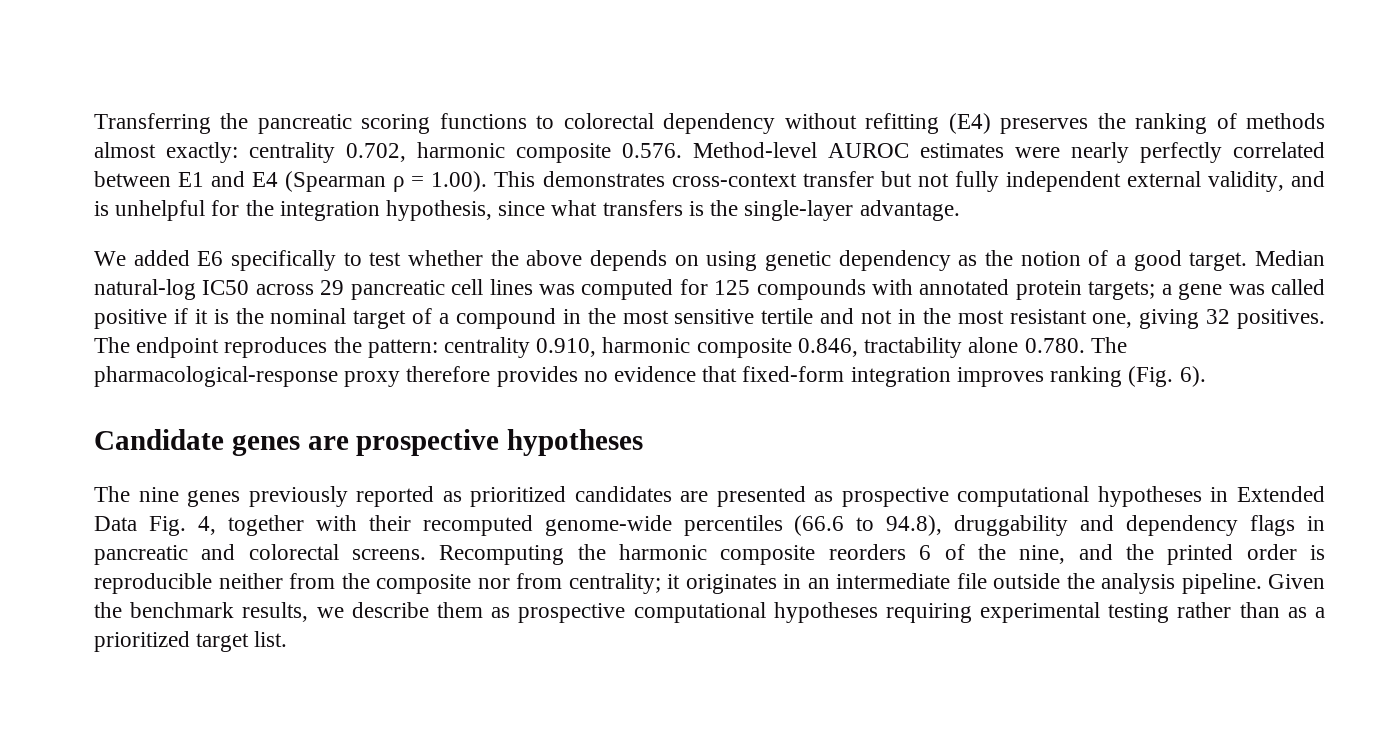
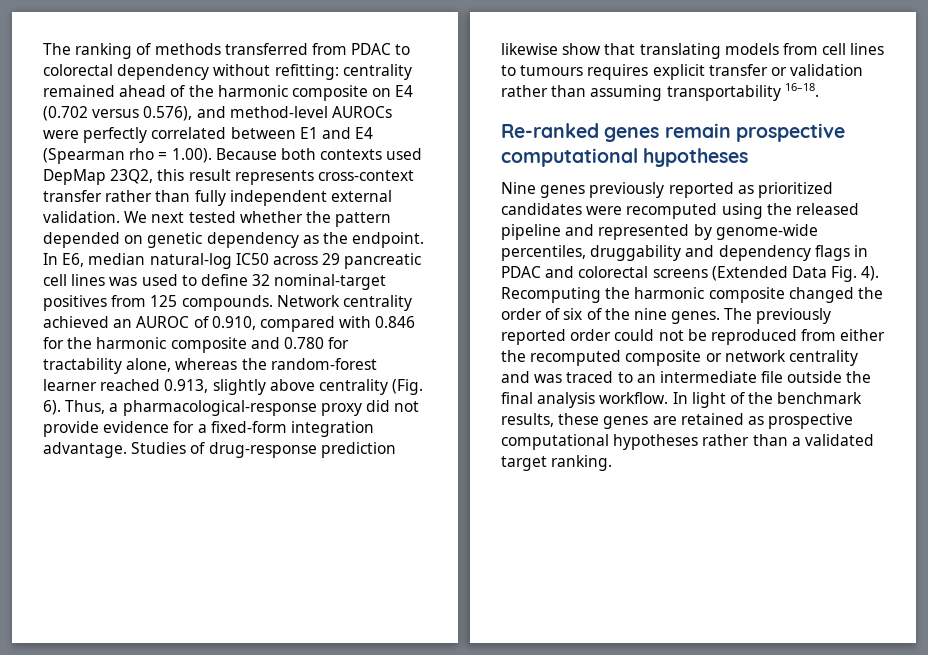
[94,113,1326,134] [94,142,1129,163] Transferring the pancreatic scoring functions to colorectal dependency without refitting (E4) preserves the ranking of methods almost exactly: centrality 0.702, harmonic composite 0.576. Method-level AUROC estimates were nearly -> [43,43,411,59] [43,64,412,80] [43,85,414,101] [43,106,392,121] [43,130,79,139] The ranking of methods transferred from PDAC to colorectal dependency without refitting: centrality remained ahead of the harmonic composite on E4 (0.702 versus 0.576), and method-level AUROCs were
[393,176,405,192] ρ -> [129,148,155,160] rho
[494,171,1326,192] [94,200,960,221] [94,250,1325,271] This demonstrates cross-context transfer but not fully independent external validity, and is unhelpful for the integration hypothesis, since what transfers is the single-layer advantage. // We added E6 specifically to test whether the above depends on using genetic dependency as the notion of a good target. Median -> [215,148,423,160] [43,169,414,185] [43,190,392,206] [43,211,392,227] [43,232,425,248] [43,253,146,267] Because both contexts used DepMap 23Q2, this result represents cross-context transfer rather than fully independent external validation. We next tested whether the pattern depended on genetic dependency as the endpoint. In E6, median
[581,279,1326,300] [94,308,1325,329] [94,337,1127,358] [94,366,1206,387] [94,429,500,456] computed for 125 compounds with annotated protein targets; a gene was called positive if it is the nominal target of a compound in the most sensitive tertile and not in the most resistant one, giving 32 positives. The endpoint reproduces the pattern: centrality 0.910, harmonic composite 0.846, tractability alone 0.780. The pharmacological-response proxy therefore provides no evidence that fixed-form integration improves ranking (Fig. 6). // Candidate genes are prospective -> [141,274,387,290] [43,295,412,311] [43,316,416,332] [43,337,350,353] [43,358,377,374] [43,379,424,395] [43,400,420,416] [43,421,374,437] [43,442,396,458] [501,43,885,59] [501,64,864,80] [501,83,819,101] [501,123,845,142] [501,148,638,167] used to define 32 nominal-target positives from 125 compounds. Network centrality achieved an AUROC of 0.910, compared with 0.846 for the harmonic composite and 0.780 for tractability alone, whereas the random-forest learner reached 0.913, slightly above centrality (Fig. 6). Thus, a pharmacological-response proxy did not provide evidence for a fixed-form integration advantage. Studies of drug-response prediction likewise show that translating models from cell lines to tumours requires explicit transfer or validation rather than assuming transportability 16–18. // Re-ranked genes remain prospective computational
[94,486,179,502] The nine -> [501,182,536,194] Nine
[680,486,1325,507] [94,515,943,536] are presented as prospective computational hypotheses in Extended Data Fig. 4, together with their recomputed genome-wide percentiles (66.6 to 94.8), -> [586,203,859,219] [501,224,818,240] [501,245,586,261] were recomputed using the released pipeline and represented by genome-wide percentiles,
[94,545,188,565] pancreatic -> [501,266,541,278] PDAC
[352,544,1325,565] [94,573,801,594] screens. Recomputing the harmonic composite reorders 6 of the nine, and the printed order is reproducible neither from the composite nor from centrality; it originates in -> [652,266,880,282] [501,287,883,303] [501,308,832,324] [501,329,886,345] [501,350,858,366] [501,371,633,383] screens (Extended Data Fig. 4). Recomputing the harmonic composite changed the order of six of the nine genes. The previously reported order could not be reproduced from either the recomputed composite or network centrality and was traced to
[1101,573,1325,594] [94,602,1325,623] [94,631,288,652] analysis pipeline. Given the benchmark results, we describe them as prospective computational hypotheses requiring experimental testing rather than as a prioritized target list. -> [501,392,863,408] [501,413,854,429] [501,434,874,450] [501,455,613,471] final analysis workflow. In light of the benchmark results, these genes are retained as prospective computational hypotheses rather than a validated target ranking.

